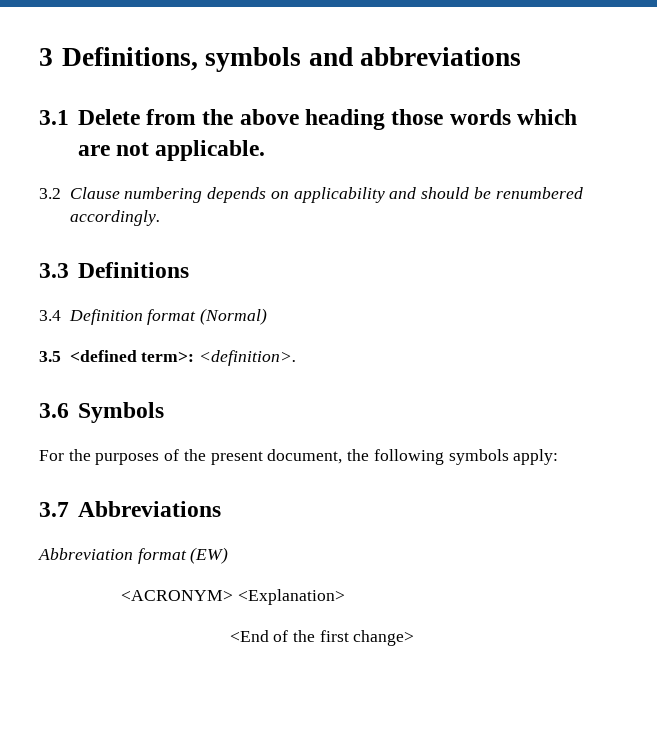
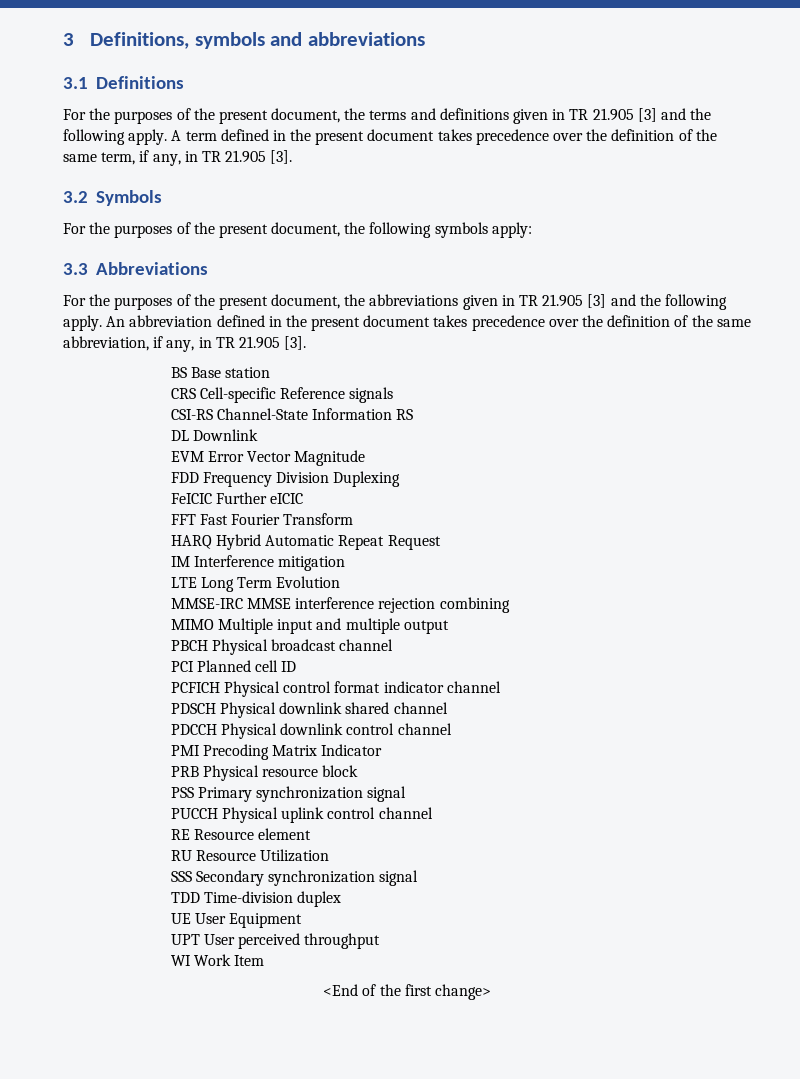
[77,109,578,130] [77,140,266,161] [39,187,583,203] [69,210,160,226] [39,262,189,278] [39,308,268,325] [39,350,297,366] [39,403,69,418] Delete from the above heading those words which are not applicable. // 3.2 Clause numbering depends on applicability and should be renumbered accordingly. // 3.3 Definitions // 3.4 Definition format (Normal) // 3.5 <defined term>: <definition>. // 3.6 -> [95,76,184,89] [63,108,712,124] [63,129,717,145] [63,150,293,166] [63,191,88,203] Definitions // For the purposes of the present document, the terms and definitions given in TR 21.905 [3] and the following apply. A term defined in the present document takes precedence over the definition of the same term, if any, in TR 21.905 [3]. // 3.2
[39,502,69,517] 3.7 -> [63,263,88,275] 3.3
[38,547,229,564] [120,589,345,605] Abbreviation format (EW) // <ACRONYM> <Explanation> -> [63,294,727,310] [63,315,751,331] [63,336,307,352] [170,367,271,378] [170,387,394,403] [170,408,414,420] [170,429,259,441] [170,450,366,466] [170,471,401,487] [170,492,304,504] [170,513,354,525] [170,534,441,550] [170,555,346,571] [170,576,341,592] [170,597,510,613] [170,618,449,634] [170,639,394,655] [170,660,297,672] [170,681,501,697] [170,702,448,718] [170,723,452,739] [170,744,383,760] [170,765,359,781] [170,786,407,802] [170,807,433,823] [170,828,312,840] [170,849,330,862] [170,870,419,886] [170,891,342,907] [170,913,303,928] [170,933,381,949] [170,954,265,966] For the purposes of the present document, the abbreviations given in TR 21.905 [3] and the following apply. An abbreviation defined in the present document takes precedence over the definition of the same abbreviation, if any, in TR 21.905 [3]. // BS Base station // CRS Cell-specific Reference signals // CSI-RS Channel-State Information RS // DL Downlink // EVM Error Vector Magnitude // FDD Frequency Division Duplexing // FeICIC Further eICIC // FFT Fast Fourier Transform // HARQ Hybrid Automatic Repeat Request // IM Interference mitigation // LTE Long Term Evolution // MMSE-IRC MMSE interference rejection combining // MIMO Multiple input and multiple output // PBCH Physical broadcast channel // PCI Planned cell ID // PCFICH Physical control format indicator channel // PDSCH Physical downlink shared channel // PDCCH Physical downlink control channel // PMI Precoding Matrix Indicator // PRB Physical resource block // PSS Primary synchronization signal // PUCCH Physical uplink control channel // RE Resource element // RU Resource Utilization // SSS Secondary synchronization signal // TDD Time-division duplex // UE User Equipment // UPT User perceived throughput // WI Work Item

